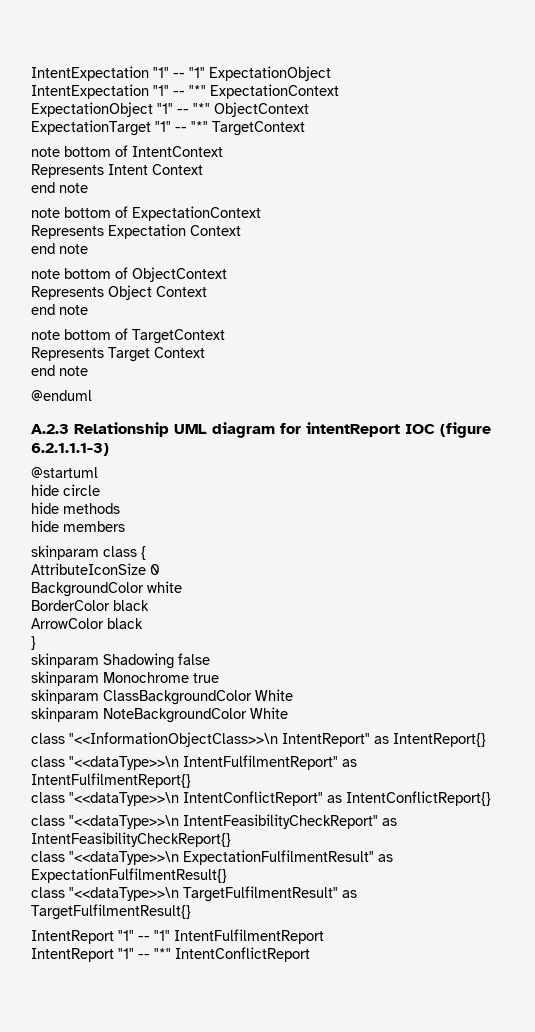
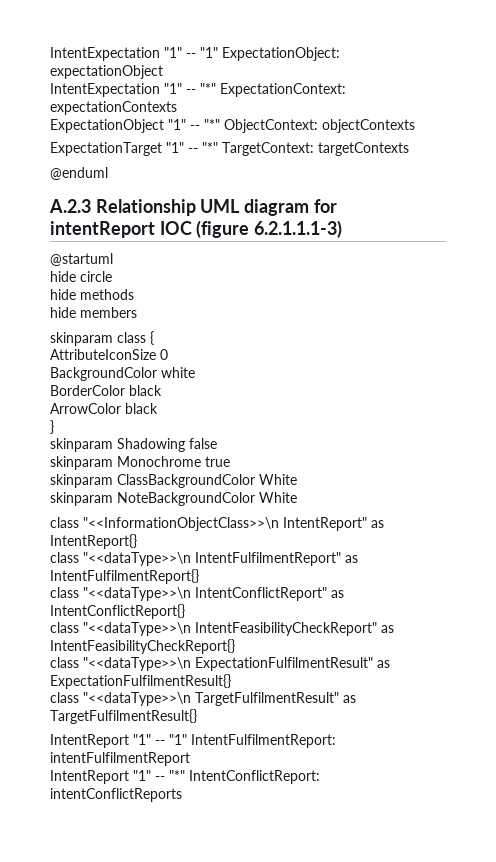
[209,66,331,81] ExpectationObject -> [222,47,340,61] [50,65,163,79] ExpectationObject: expectationObject
[210,84,339,99] ExpectationContext -> [220,83,346,97] [50,101,177,115] ExpectationContext: expectationContexts
[214,102,309,117] ObjectContext -> [224,119,415,133] ObjectContext: objectContexts
[212,121,305,136] [31,145,223,157] [31,164,203,178] [31,182,88,193] [31,206,261,221] [31,224,241,239] [31,243,88,254] [31,267,227,282] [31,285,207,300] [31,304,88,315] [31,328,225,344] [31,347,205,362] [31,365,88,376] TargetContext // note bottom of IntentContext // Represents Intent Context // end note // note bottom of ExpectationContext // Represents Expectation Context // end note // note bottom of ObjectContext // Represents Object Context // end note // note bottom of TargetContext // Represents Target Context // end note -> [222,142,409,156] TargetContext: targetContexts
[174,929,324,944] IntentFulfilmentReport -> [191,734,336,748] [50,752,190,766] IntentFulfilmentReport: intentFulfilmentReport
[175,947,310,962] IntentConflictReport -> [189,770,320,784] [50,788,182,802] IntentConflictReport: intentConflictReports

